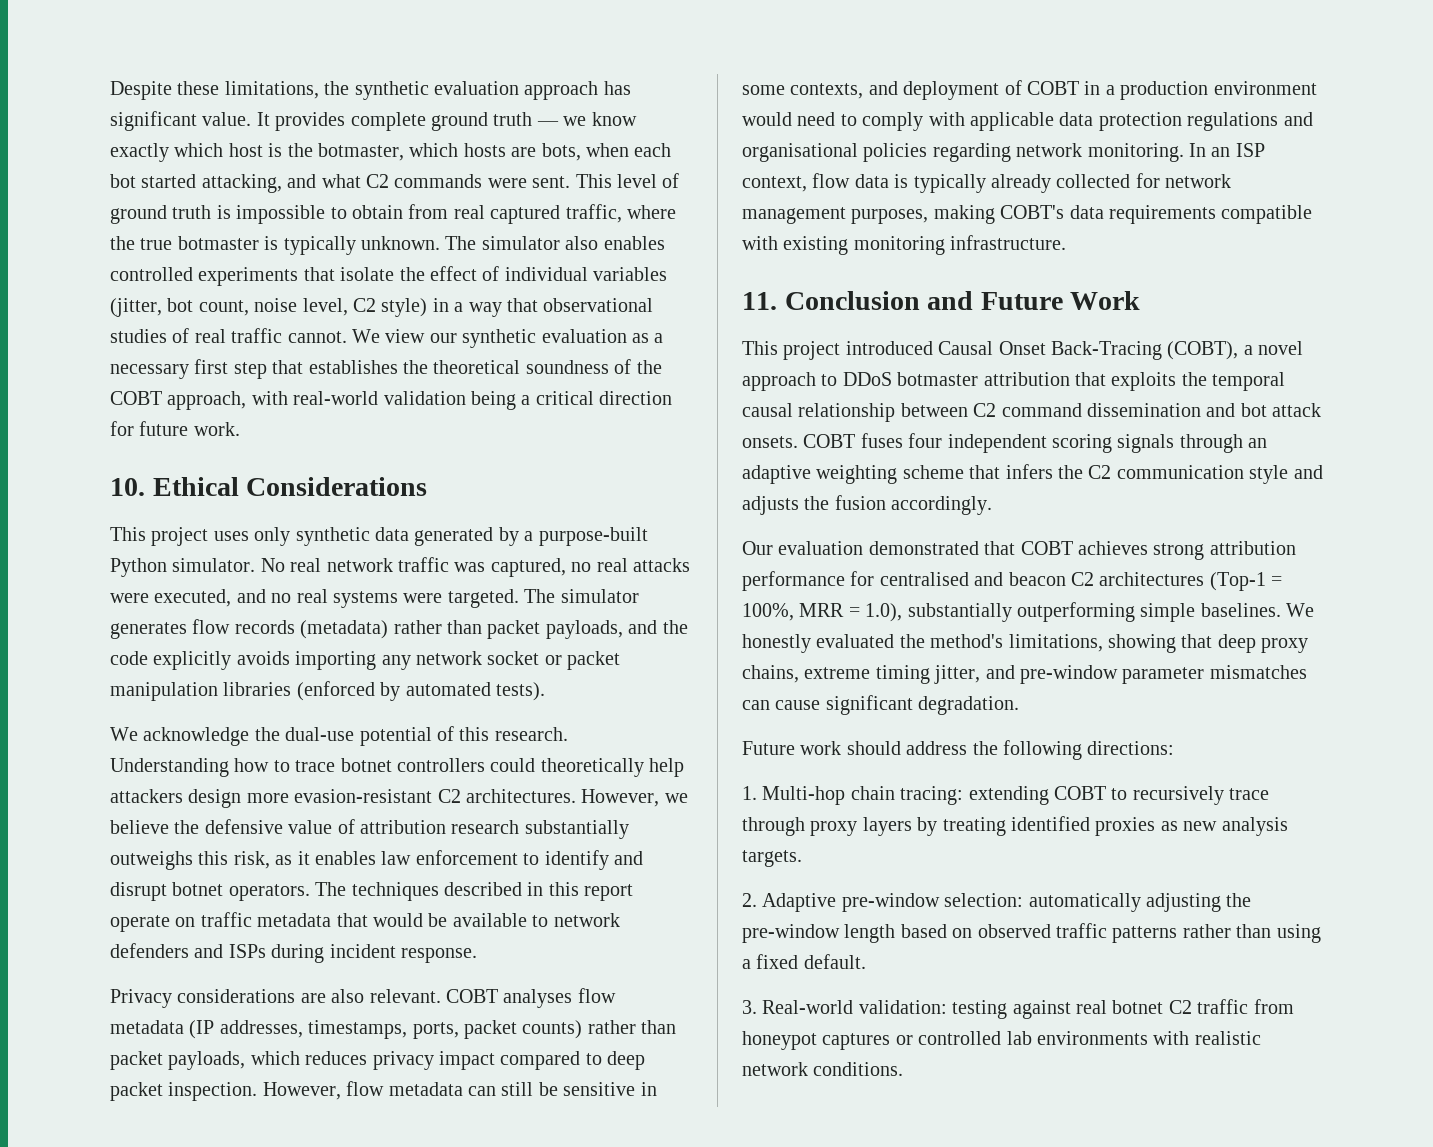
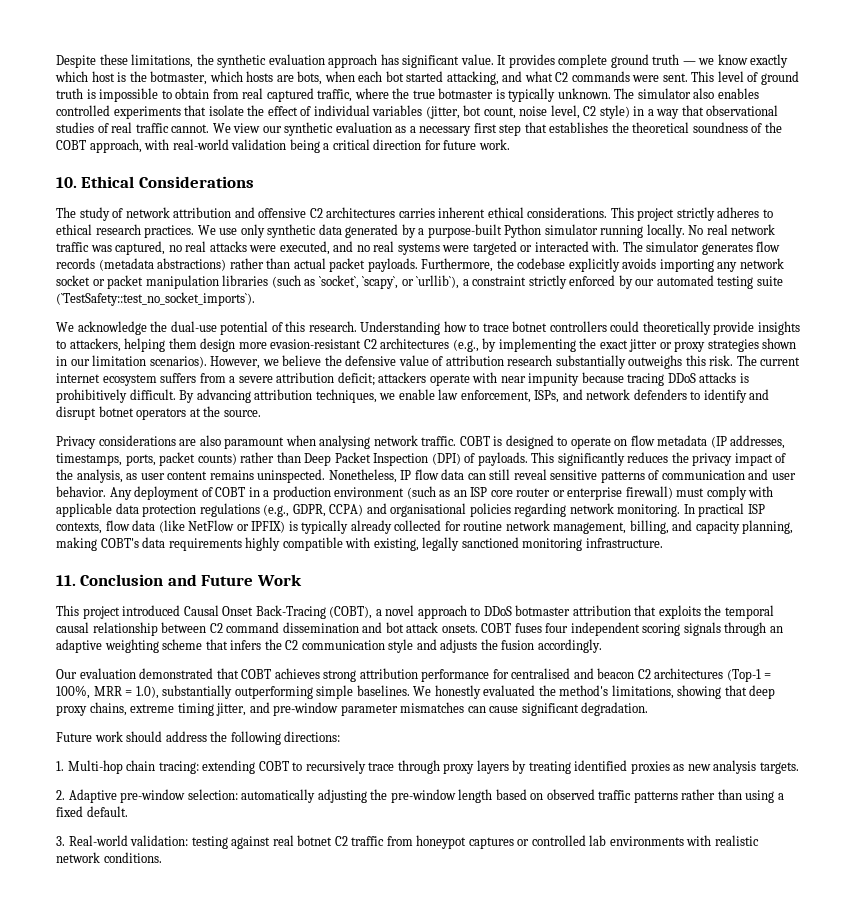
[110,527,249,546] This project uses -> [56,207,773,221] [56,224,238,238] The study of network attribution and offensive C2 architectures carries inherent ethical considerations. This project strictly adheres to ethical research practices. We use
[172,558,256,572] simulator. -> [544,224,685,238] simulator running locally.
[447,589,519,608] targeted. -> [472,241,620,255] targeted or interacted with.
[300,620,688,639] [110,651,148,665] (metadata) rather than packet payloads, and the code -> [98,258,566,272] (metadata abstractions) rather than actual packet payloads. Furthermore, the codebase
[296,681,545,701] (enforced by automated tests). -> [271,275,783,289] [56,292,255,306] (such as `socket`, `scapy`, or `urllib`), a constraint strictly enforced by our automated testing suite (`TestSafety::test_no_socket_imports`).
[649,758,685,777] [110,789,576,808] help attackers design more evasion-resistant C2 architectures. -> [713,321,800,335] [56,338,797,352] [56,355,207,368] provide insights to attackers, helping them design more evasion-resistant C2 architectures (e.g., by implementing the exact jitter or proxy strategies shown in our limitation scenarios).
[233,850,518,869] risk, as it enables law enforcement -> [709,355,801,366] [56,372,749,386] [56,389,687,403] risk. The current internet ecosystem suffers from a severe attribution deficit; attackers operate with near impunity because tracing DDoS attacks is prohibitively difficult. By advancing attribution techniques, we enable law enforcement, ISPs, and network defenders
[228,882,634,901] [110,912,620,932] [110,943,477,963] [110,989,573,1008] operators. The techniques described in this report operate on traffic metadata that would be available to network defenders and ISPs during incident response. // Privacy considerations are also relevant. COBT analyses -> [136,406,261,420] [56,435,628,449] operators at the source. // Privacy considerations are also paramount when analysing network traffic. COBT is designed to operate on
[110,1051,646,1070] [110,1081,657,1101] [742,81,898,99] packet payloads, which reduces privacy impact compared to deep packet inspection. However, flow metadata can still be sensitive in some contexts, and -> [304,452,787,466] [56,469,796,483] [56,486,132,500] Deep Packet Inspection (DPI) of payloads. This significantly reduces the privacy impact of the analysis, as user content remains uninspected. Nonetheless, IP flow data can still reveal sensitive patterns of communication and user behavior. Any
[742,112,857,126] would need to -> [406,486,705,500] (such as an ISP core router or enterprise firewall) must
(1279, 121) none -> [263,504,364,517] (e.g., GDPR, CCPA)
[1211,143,1265,157] [742,173,889,192] an ISP context, flow data -> [698,503,765,517] [56,520,286,534] practical ISP contexts, flow data (like NetFlow or IPFIX)
[1165,174,1232,188] [742,207,929,224] network management purposes, -> [463,520,794,534] routine network management, billing, and capacity planning,
(1216, 214) none -> [245,537,281,551] highly
[783,236,849,255] existing -> [373,537,519,551] existing, legally sanctioned

